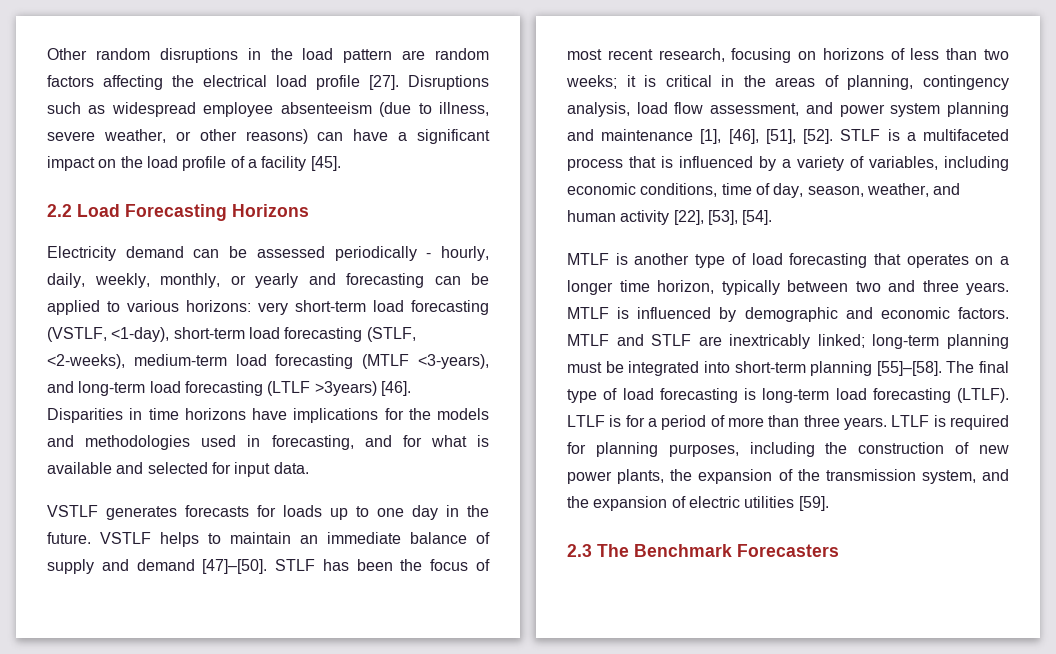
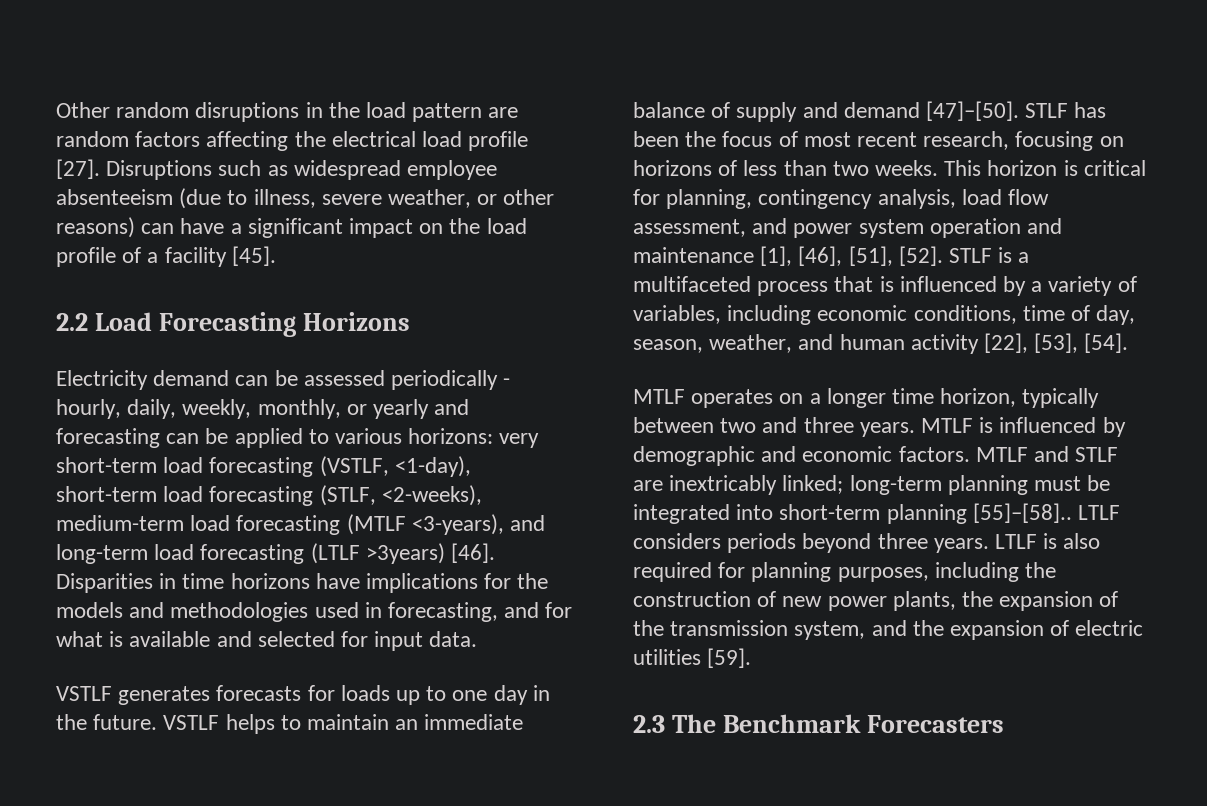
[566,75,839,89] weeks; it is critical in the areas of -> [875,160,1146,176] [633,189,660,205] weeks. This horizon is critical for
[947,102,1009,117] planning -> [929,218,1021,238] operation
[615,253,901,268] is another type of load forecasting that -> (685, 396) none
[876,361,1009,376] [567,388,1009,403] [567,415,800,430] [55]–[58]. The final type of load forecasting is long-term load forecasting (LTLF). LTLF is for a period of more than -> [972,503,1121,523] [633,533,872,553] [55]–[58].. LTLF considers periods beyond
(946, 421) none -> [1063,533,1101,549] also

